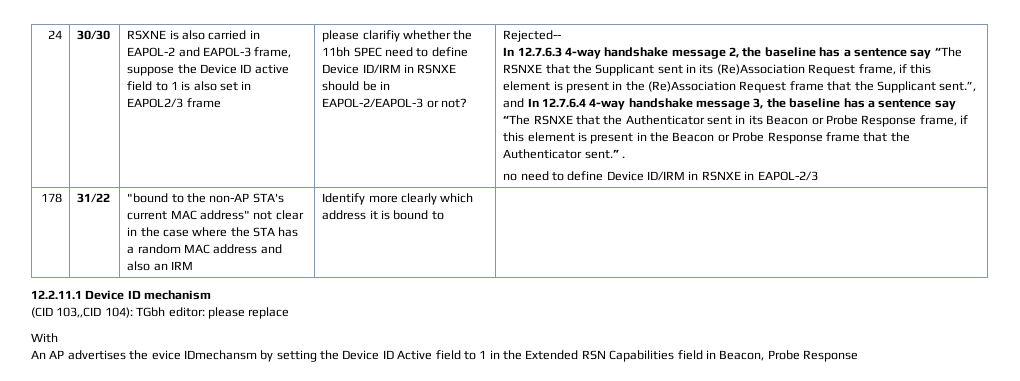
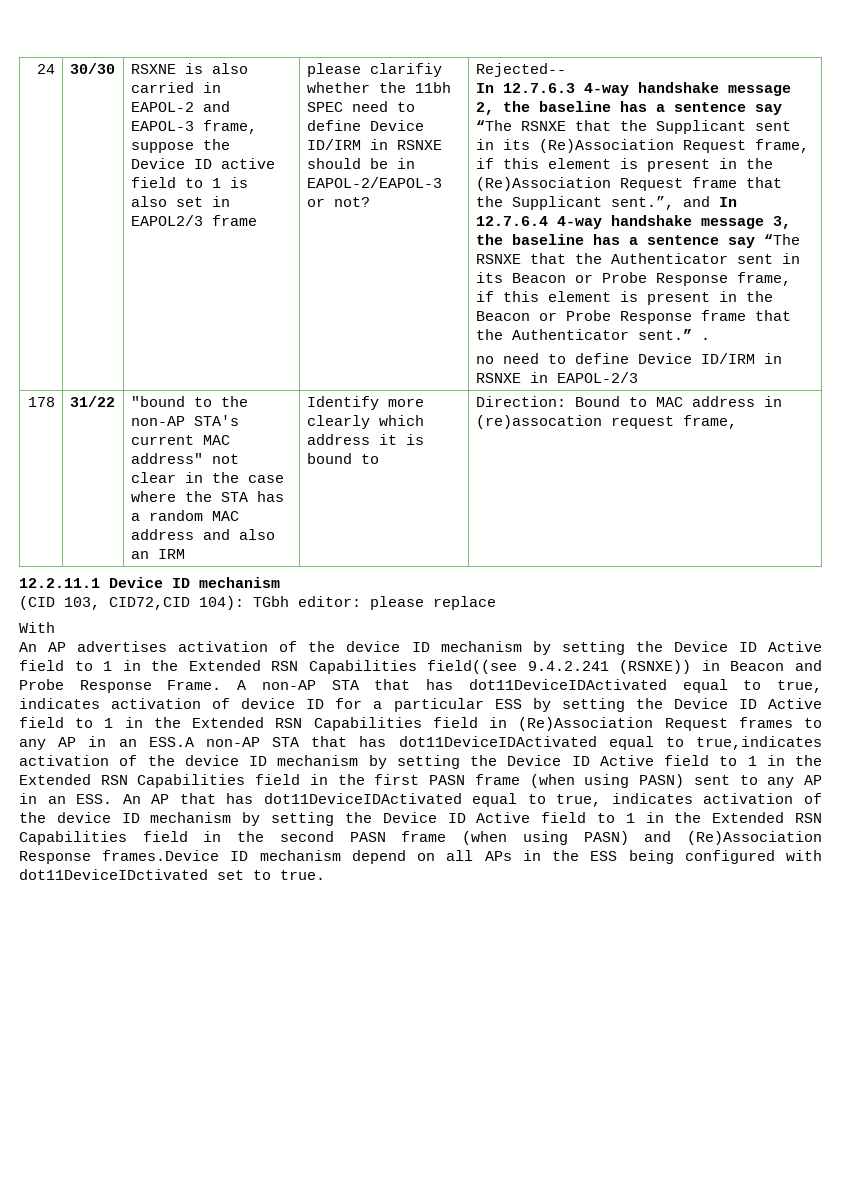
(444, 215) none -> [475,396,782,407] [475,415,737,429] Direction: Bound to MAC address in (re)assocation request frame,
[56,307,102,318] 103,,CID -> [64,597,190,610] 103, CID72,CID
[129,350,257,360] the evice IDmechansm -> [178,641,822,655] [19,660,823,674] [19,679,823,693] [19,698,522,712] activation of the device ID mechanism by setting the Device ID Active field to 1 in the Extended RSN Capabilities field((see 9.4.2.241 (RSNXE)) in Beacon and Probe Response Frame. A non-AP STA that has dot11DeviceIDActivated equal to true, indicates activation of device ID for a particular ESS
[719,350,858,362] Beacon, Probe Response -> [518,717,823,731] [19,736,822,750] [19,755,822,769] [19,774,823,788] [19,793,823,807] [19,812,822,826] [19,831,823,845] [19,850,823,864] [19,869,325,880] (Re)Association Request frames to any AP in an ESS.A non-AP STA that has dot11DeviceIDActivated equal to true,indicates activation of the device ID mechanism by setting the Device ID Active field to 1 in the Extended RSN Capabilities field in the first PASN frame (when using PASN) sent to any AP in an ESS. An AP that has dot11DeviceIDActivated equal to true, indicates activation of the device ID mechanism by setting the Device ID Active field to 1 in the Extended RSN Capabilities field in the second PASN frame (when using PASN) and (Re)Association Response frames.Device ID mechanism depend on all APs in the ESS being configured with dot11DeviceIDctivated set to true.

